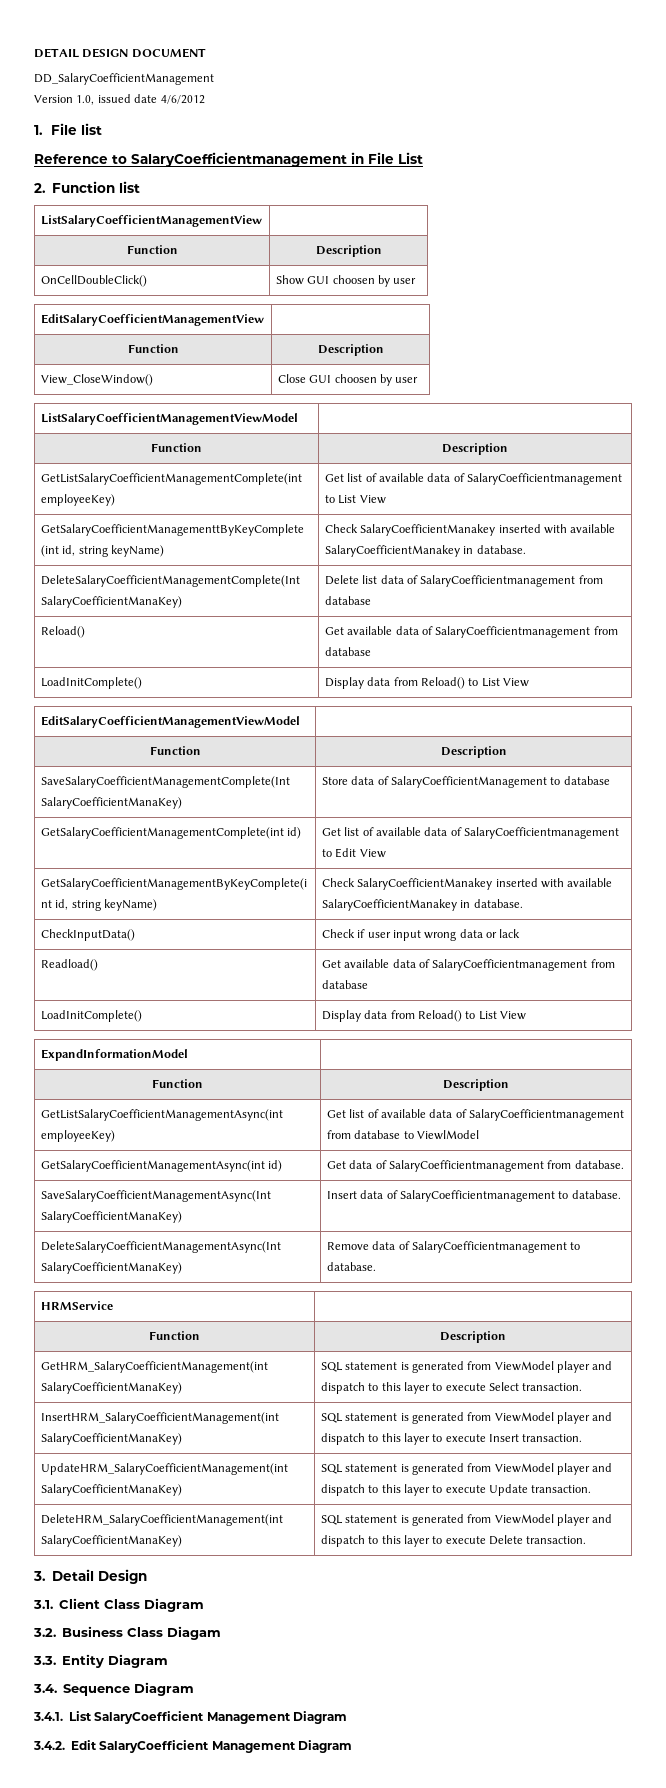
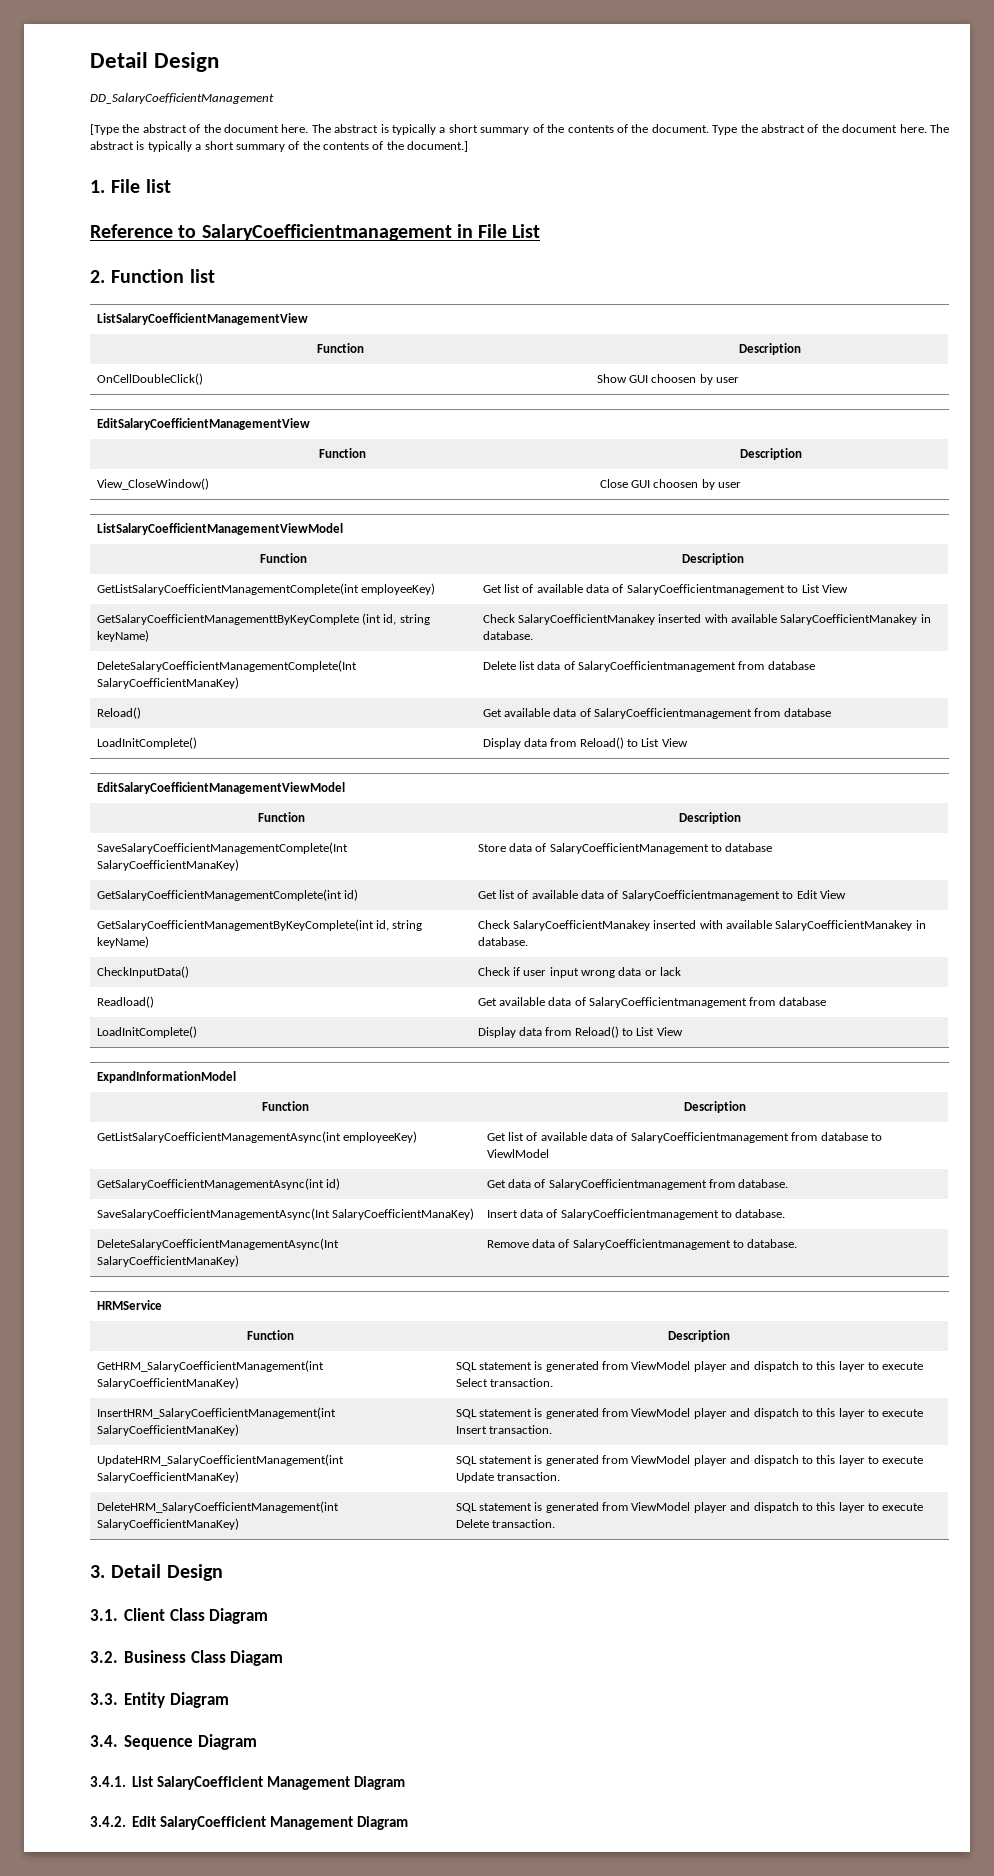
[34,48,206,58] [34,73,214,85] [34,94,205,105] DETAIL DESIGN DOCUMENT // DD_SalaryCoefficientManagement // Version 1.0, issued date 4/6/2012 -> [90,52,220,72] [90,93,274,104] [90,124,949,135] [90,141,469,152] Detail Design // DD_SalaryCoefficientManagement // [Type the abstract of the document here. The abstract is typically a short summary of the contents of the document. Type the abstract of the document here. The abstract is typically a short summary of the contents of the document.]

